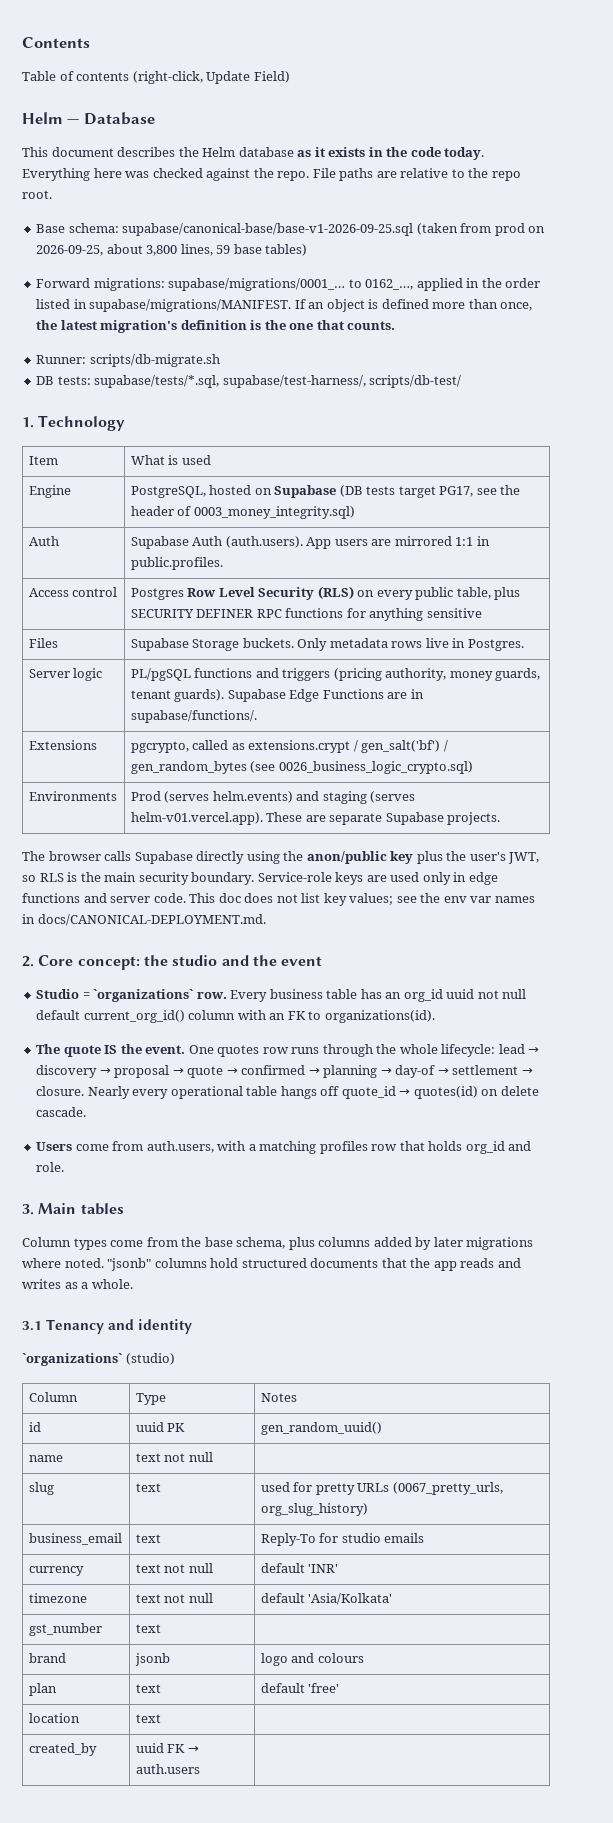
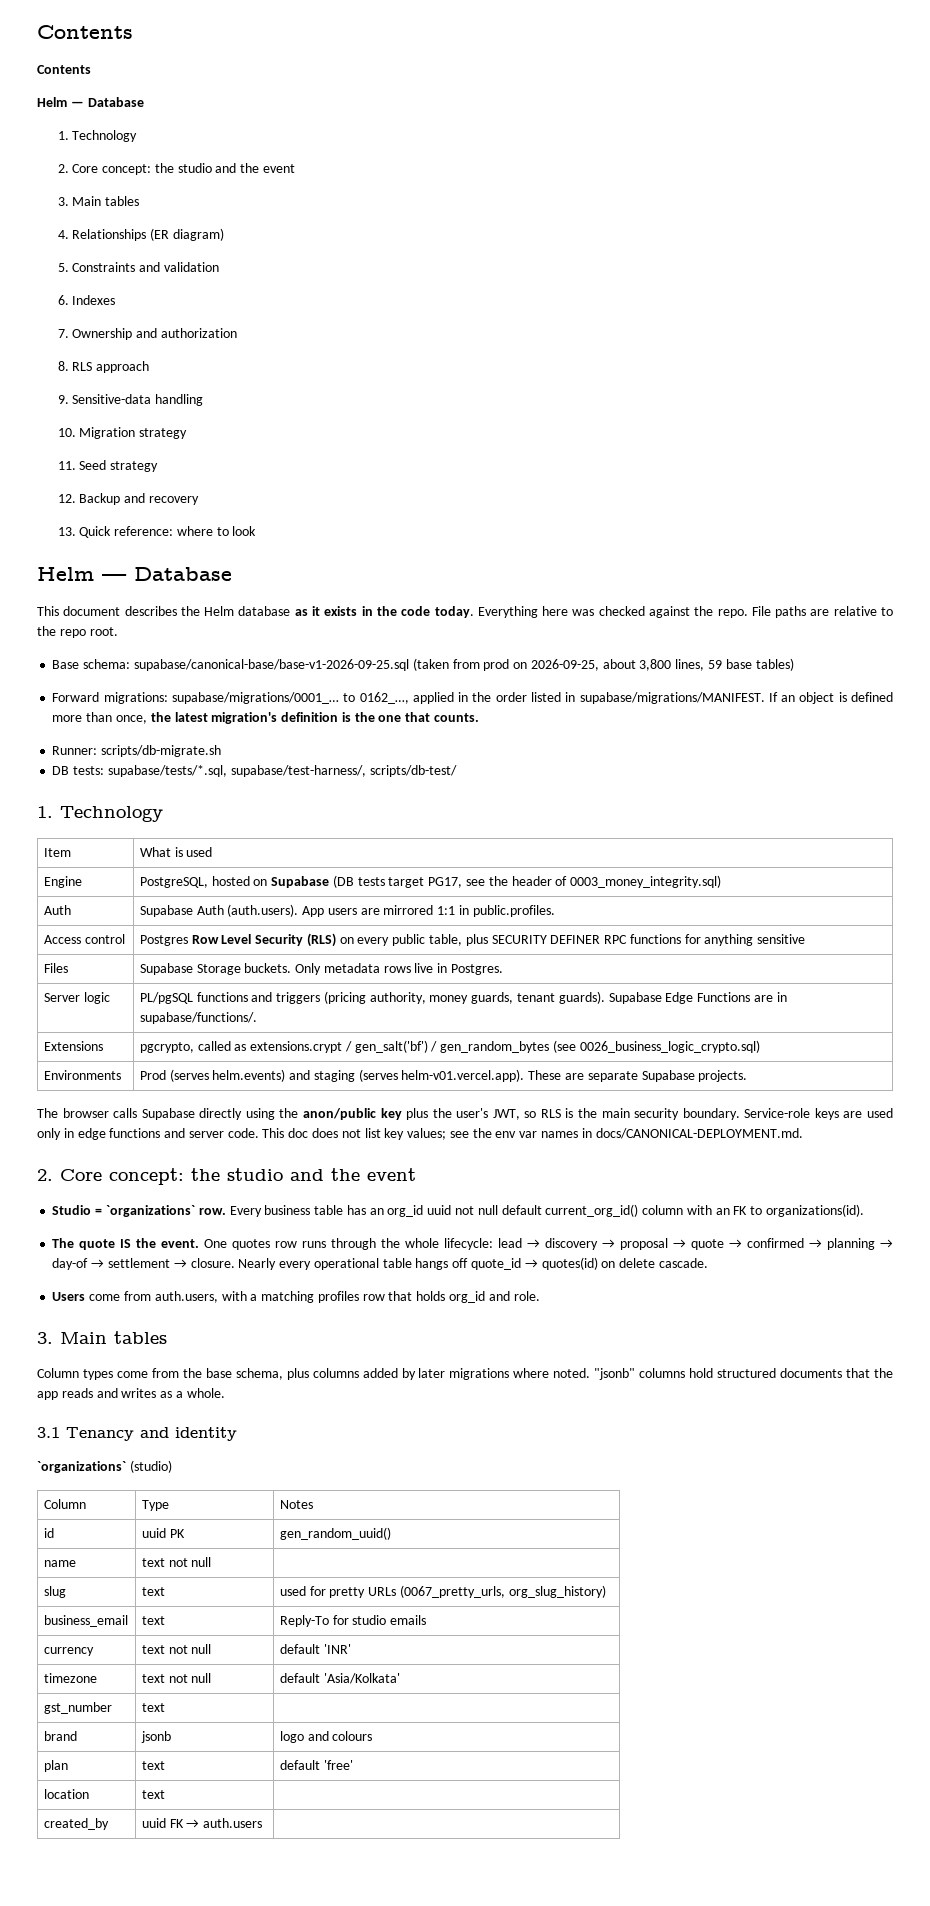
[22,37,90,48] [22,71,290,84] Contents // Table of contents (right-click, Update Field) -> [37,25,133,39] [37,65,91,74] [37,97,144,107] [57,130,138,142] [57,163,295,175] [57,196,140,206] [57,228,224,241] [57,262,219,272] [57,295,116,305] [57,328,237,340] [57,361,150,373] [57,394,204,406] [57,427,188,439] [57,460,159,472] [57,493,199,505] [57,526,257,538] Contents // Contents // Helm — Database // 1. Technology // 2. Core concept: the studio and the event // 3. Main tables // 4. Relationships (ER diagram) // 5. Constraints and validation // 6. Indexes // 7. Ownership and authorization // 8. RLS approach // 9. Sensitive-data handling // 10. Migration strategy // 11. Seed strategy // 12. Backup and recovery // 13. Quick reference: where to look

